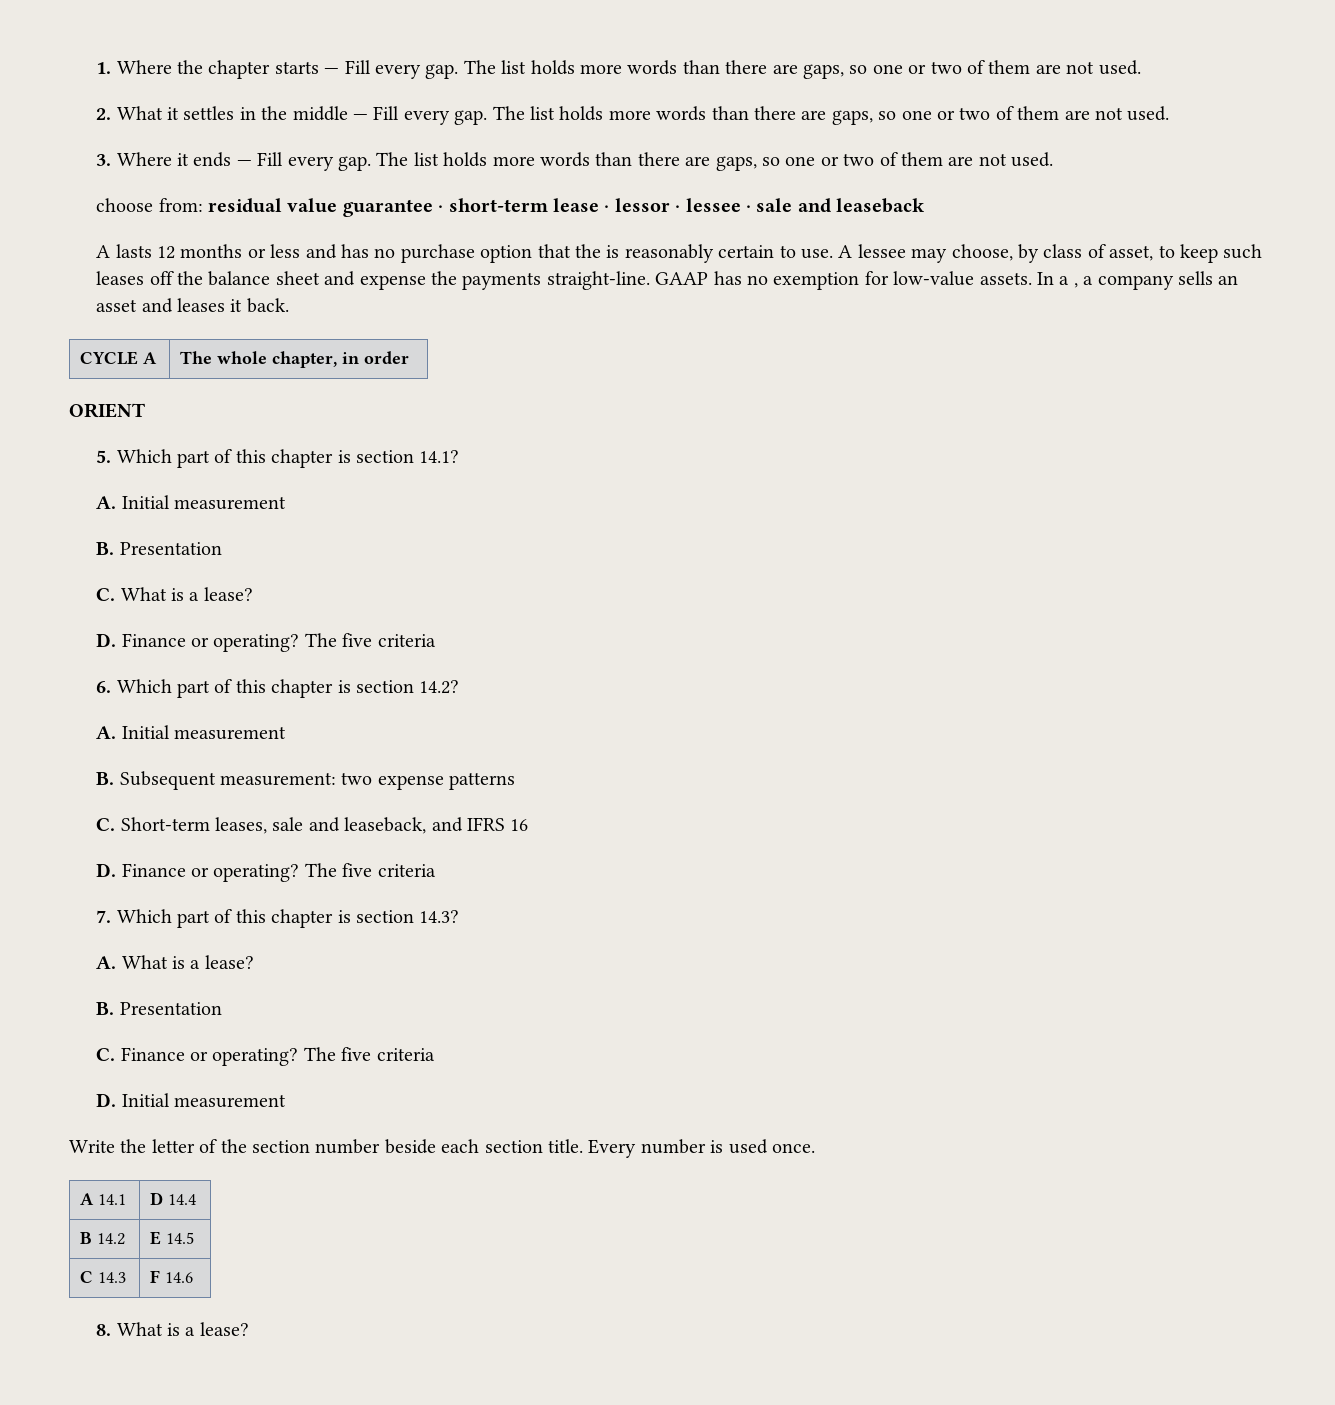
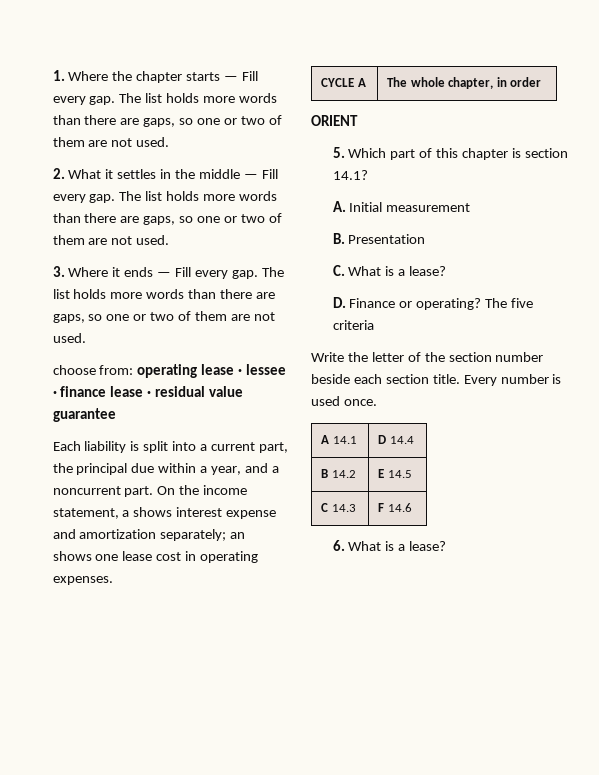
[208,198,926,217] [96,244,1263,263] [96,271,1239,290] [96,298,289,313] residual value guarantee · short-term lease · lessor · lessee · sale and leaseback // A lasts 12 months or less and has no purchase option that the is reasonably certain to use. A lessee may choose, by class of asset, to keep such leases off the balance sheet and expense the payments straight-line. GAAP has no exemption for low-value assets. In a , a company sells an asset and leases it back. -> [137,364,287,378] [52,386,244,397] [52,408,116,422] [52,441,288,453] [52,463,279,475] [52,485,248,497] [52,507,277,519] [52,529,246,541] [52,551,259,563] [52,576,113,585] operating lease · lessee · finance lease · residual value guarantee // Each liability is split into a current part, the principal due within a year, and a noncurrent part. On the income statement, a shows interest expense and amortization separately; an shows one lease cost in operating expenses.
[96,679,460,698] [96,725,287,740] [96,771,516,790] [96,817,529,834] [96,863,436,882] [96,909,460,928] [96,955,254,969] [96,1002,222,1015] [96,1047,435,1066] [96,1093,287,1108] // 6. Which part of this chapter is section 14.2? // A. Initial measurement // B. Subsequent measurement: two expense patterns // C. Short-term leases, sale and leaseback, and IFRS 16 // D. Finance or operating? The five criteria // 7. Which part of this chapter is section 14.3? // A. What is a lease? // B. Presentation // C. Finance or operating? The five criteria // D. Initial measurement -> (374, 325) none
[96,1324,112,1336] 8. -> [332,540,345,551] 6.

